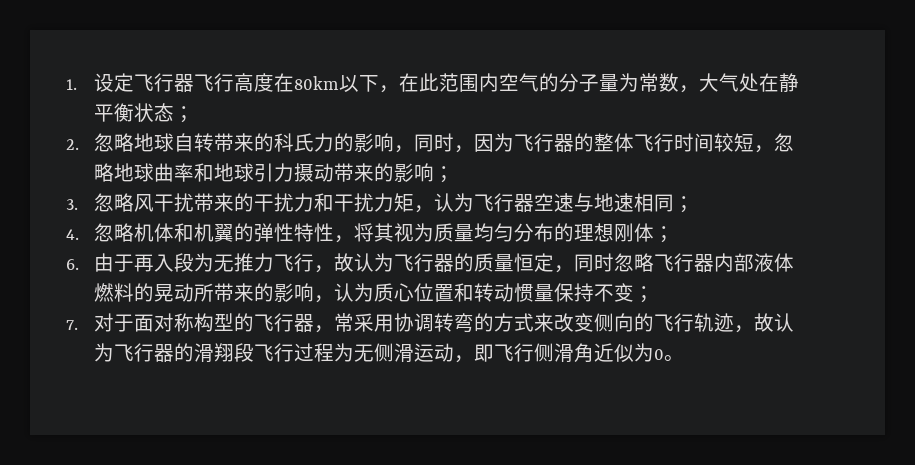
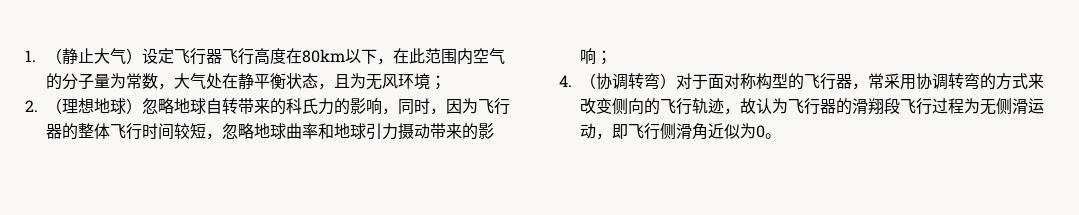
(77, 84) none -> [46,48,143,64] （静止大气）
(174, 112) none -> [318,73,431,90] ，且为无风环境
(79, 144) none -> [46,98,143,114] （理想地球）
[66,193,694,213] [66,223,674,243] [66,253,794,273] [93,283,654,303] [66,320,78,330] 3.忽略风干扰带来的干扰力和干扰力矩，认为飞行器空速与地速相同； // 4.忽略机体和机翼的弹性特性，将其视为质量均匀分布的理想刚体； // 6.由于再入段为无推力飞行，故认为飞行器的质量恒定，同时忽略飞行器内部液体燃料的晃动所带来的影响，认为质心位置和转动惯量保持不变； // 7. -> [559,73,677,90] 4.（协调转弯）

